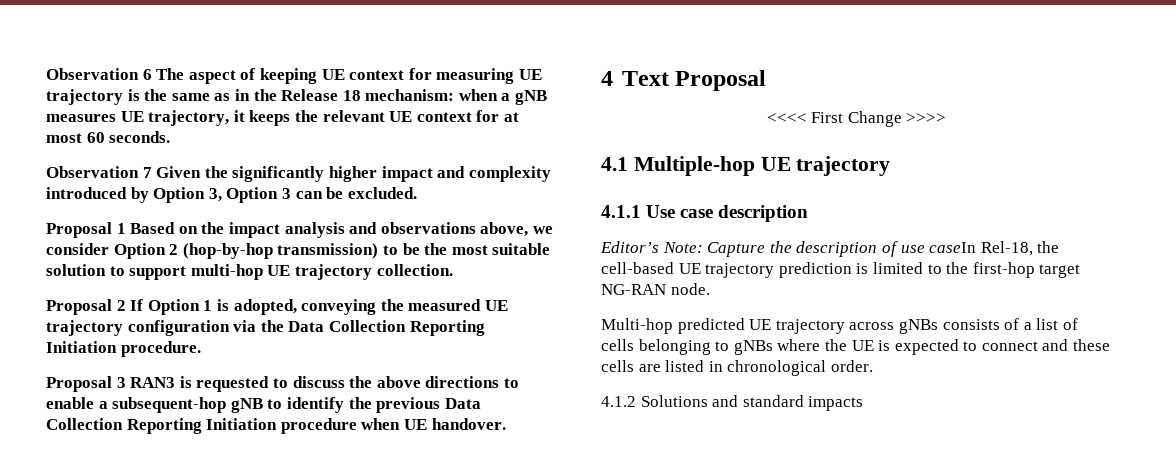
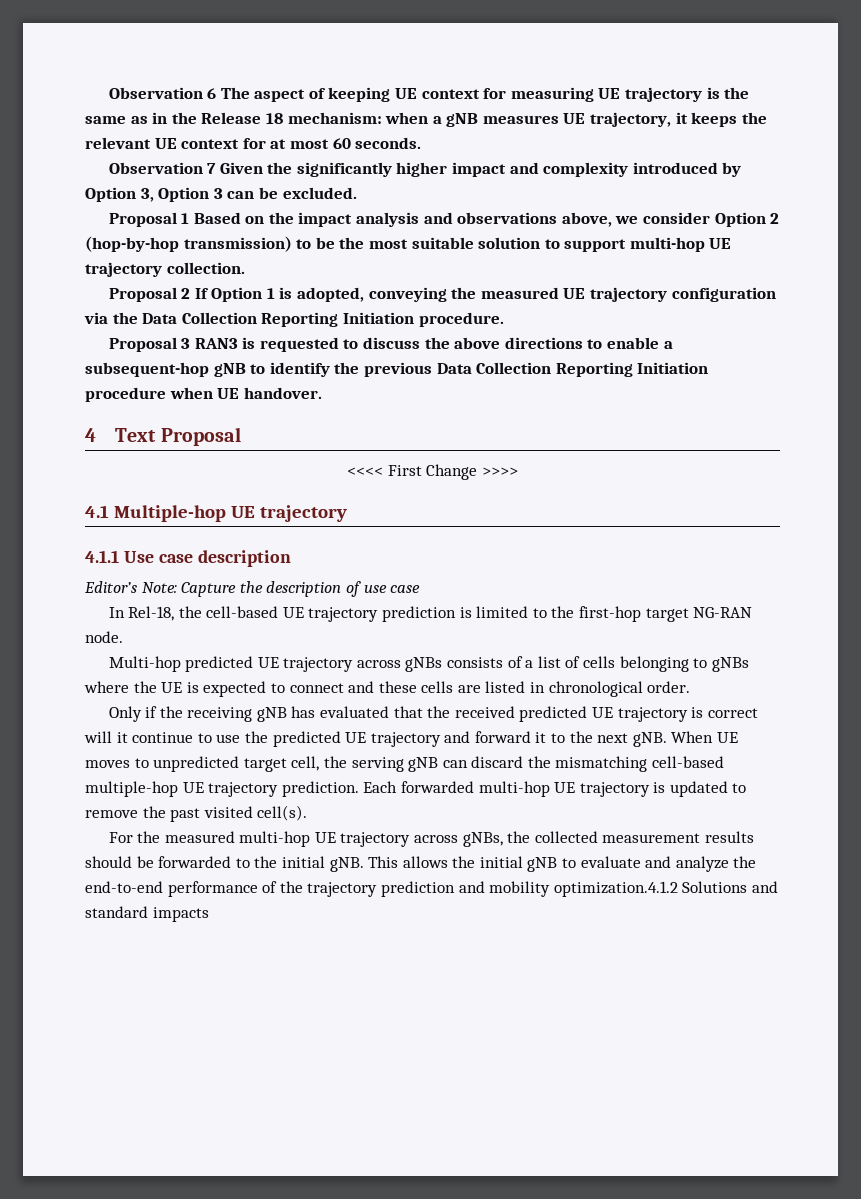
[929,242,977,253] caseIn -> [390,585,421,593] [108,607,125,618] case // In
[601,396,636,407] 4.1.2 -> [108,706,758,722] [84,731,739,747] [85,756,725,772] [85,781,747,797] [85,805,308,822] [108,831,754,847] [85,856,757,872] [85,881,678,897] Only if the receiving gNB has evaluated that the received predicted UE trajectory is correct will it continue to use the predicted UE trajectory and forward it to the next gNB. When UE moves to unpredicted target cell, the serving gNB can discard the mismatching cell-based multiple-hop UE trajectory prediction. Each forwarded multi-hop UE trajectory is updated to remove the past visited cell(s). // For the measured multi-hop UE trajectory across gNBs, the collected measurement results should be forwarded to the initial gNB. This allows the initial gNB to evaluate and analyze the end-to-end performance of the trajectory prediction and mobility optimization.4.1.2

